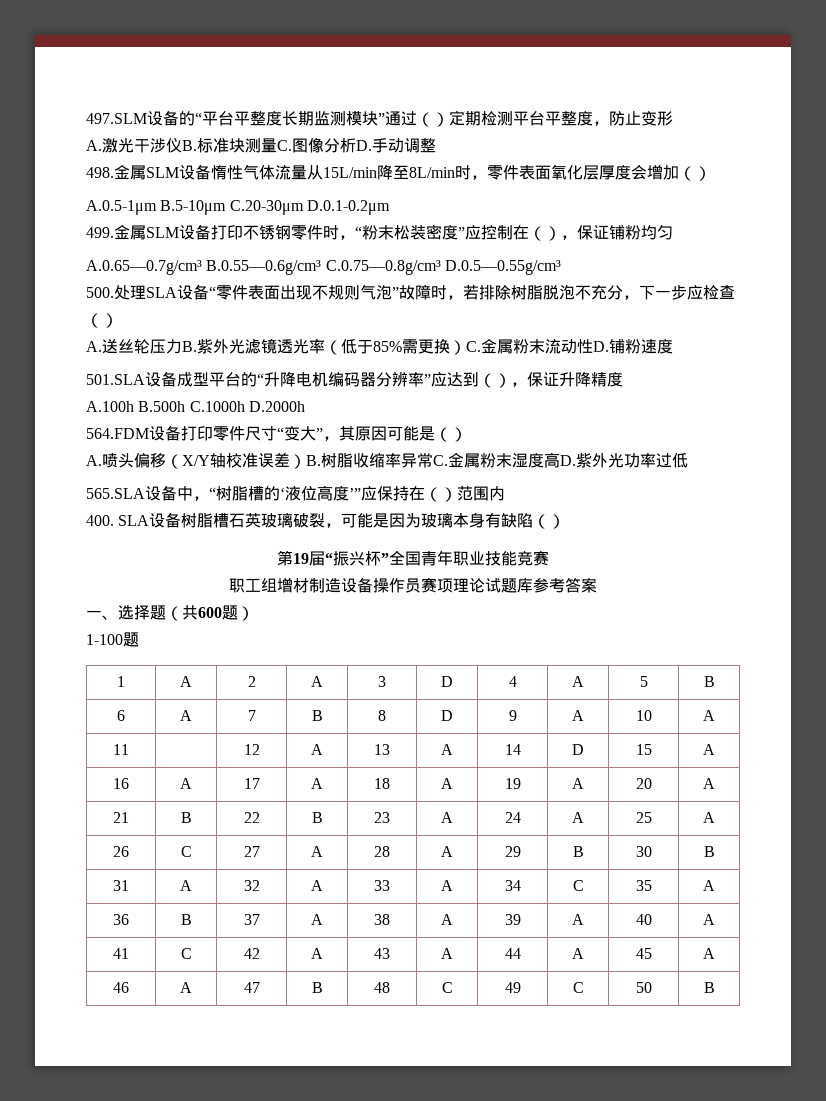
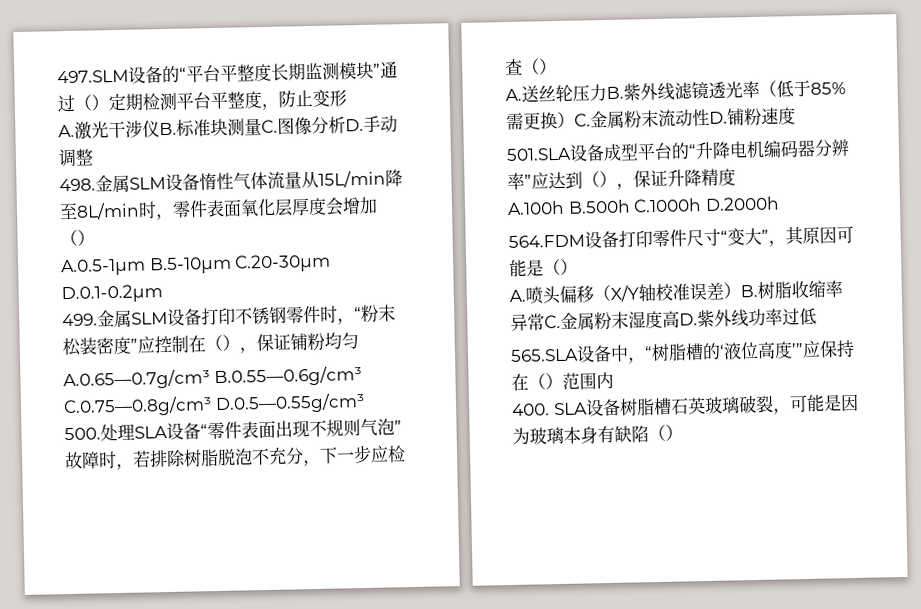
[229,339,245,354] 光 -> [657,82,675,101] 线
[608,453,624,468] 光 -> [731,309,749,328] 线
[277,550,549,566] [229,577,597,593] [86,605,254,621] [86,632,139,647] [117,676,125,687] [180,676,192,687] [247,676,256,687] [311,676,323,687] [378,676,386,687] [441,676,453,687] [508,676,517,687] [572,676,584,687] [639,676,648,687] [703,676,715,687] [117,710,125,721] [180,710,192,721] [247,710,256,721] [311,710,323,721] [378,710,386,721] [441,710,453,721] [508,710,517,721] [572,710,584,721] [635,710,652,721] [703,710,715,721] [113,744,129,755] [243,744,260,755] [311,744,323,755] [374,744,390,755] [441,744,453,755] [504,744,521,755] [572,744,584,755] [635,744,652,755] [703,744,715,755] [113,778,129,789] [180,778,192,789] [243,778,260,789] [311,778,323,789] [374,778,390,789] [441,778,453,789] [504,778,521,789] [572,778,584,789] [635,778,652,789] [703,778,715,789] [113,812,129,823] [180,812,192,823] [243,812,260,823] [311,812,323,823] [374,812,390,823] [441,812,453,823] [504,812,521,823] [572,812,584,823] [635,812,652,823] [703,812,715,823] [113,846,129,857] [180,846,192,857] [243,846,260,857] [311,846,323,857] [374,846,390,857] [441,846,453,857] [504,846,521,857] [572,846,584,857] [635,846,652,857] [703,846,715,857] [113,880,129,891] [180,880,192,891] [243,880,260,891] [311,880,323,891] [374,880,390,891] [441,880,453,891] [504,880,521,891] [572,880,584,891] [635,880,652,891] [703,880,715,891] [113,914,129,925] [180,914,192,925] [243,914,260,925] [311,914,323,925] [374,914,390,925] [441,914,453,925] [504,914,521,925] [572,914,584,925] [635,914,652,925] [703,914,715,925] [113,948,129,959] [180,948,192,959] [243,948,260,959] [311,948,323,959] [374,948,390,959] [441,948,453,959] [504,948,521,959] [572,948,584,959] [635,948,652,959] [703,948,715,959] [113,982,129,993] [180,982,192,993] [243,982,260,993] [311,982,323,993] [374,982,390,993] [441,982,453,993] [504,982,521,993] [572,982,584,993] [635,982,652,993] [703,982,715,993] // 第19届“振兴杯”全国青年职业技能竞赛 // 职工组增材制造设备操作员赛项理论试题库参考答案 // 一、选择题（共600题） // 1-100题 // 1 | A | 2 | A | 3 | D | 4 | A | 5 | B // 6 | A | 7 | B | 8 | D | 9 | A | 10 | A // 11 | | 12 | A | 13 | A | 14 | D | 15 | A // 16 | A | 17 | A | 18 | A | 19 | A | 20 | A // 21 | B | 22 | B | 23 | A | 24 | A | 25 | A // 26 | C | 27 | A | 28 | A | 29 | B | 30 | B // 31 | A | 32 | A | 33 | A | 34 | C | 35 | A // 36 | B | 37 | A | 38 | A | 39 | A | 40 | A // 41 | C | 42 | A | 43 | A | 44 | A | 45 | A // 46 | A | 47 | B | 48 | C | 49 | C | 50 | B -> (683, 432) none

